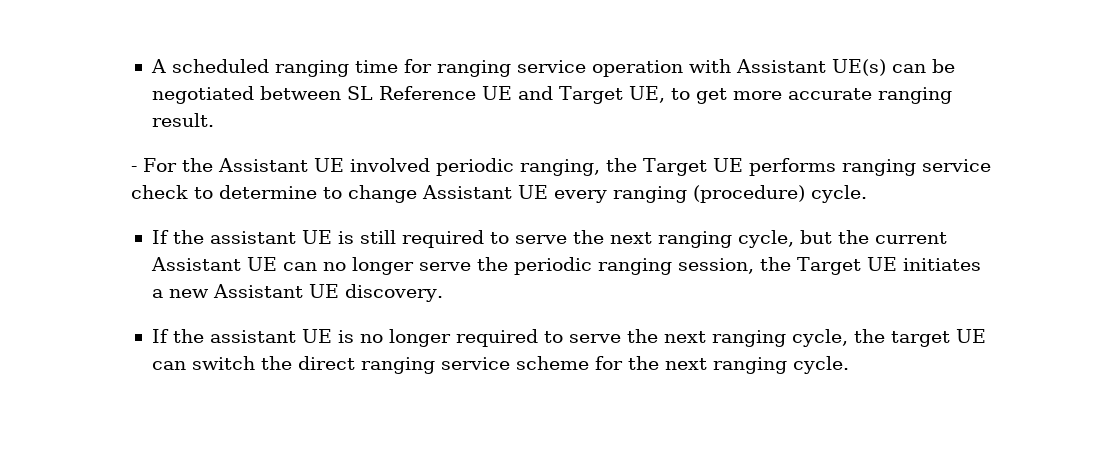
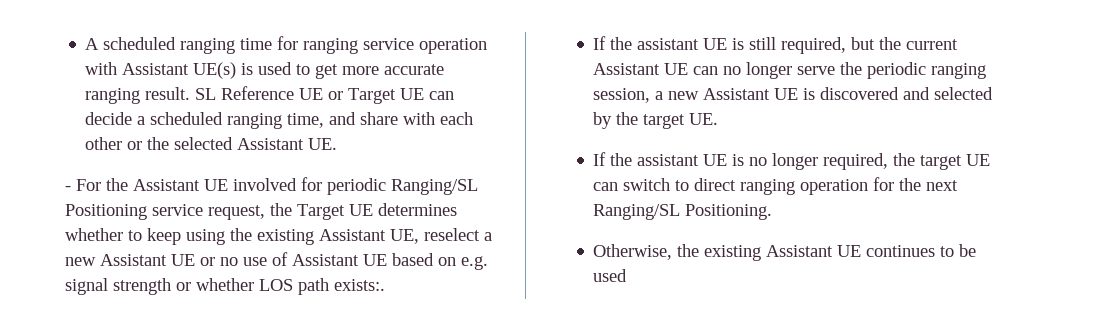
[892,59,956,73] [152,86,666,104] can be negotiated between SL Reference UE and Target UE, -> [241,62,293,75] is used
(215, 120) none -> [195,86,455,104] [85,112,474,129] [85,137,338,150] SL Reference UE or Target UE can decide a scheduled ranging time, and share with each other or the selected Assistant UE.
[436,158,992,176] [131,185,868,203] periodic ranging, the Target UE performs ranging service check to determine to change Assistant UE every ranging (procedure) cycle. -> [301,177,479,195] [65,203,458,220] [65,228,493,245] [65,252,489,270] [65,278,386,295] for periodic Ranging/SL Positioning service request, the Target UE determines whether to keep using the existing Assistant UE, reselect a new Assistant UE or no use of Assistant UE based on e.g. signal strength or whether LOS path exists:.
[402,230,795,248] required to serve the next ranging cycle, -> [781,37,847,54] required,
[760,257,982,275] [152,284,444,302] the Target UE initiates a new Assistant UE discovery. -> [655,87,994,100] [593,112,719,129] a new Assistant UE is discovered and selected by the target UE.
[456,329,849,347] required to serve the next ranging cycle, -> [823,153,889,170] required,
[261,356,293,370] the -> [675,180,690,191] to
[441,356,590,370] service scheme -> [800,179,869,195] operation
[713,356,850,374] ranging cycle. -> [593,204,773,220] [593,244,977,261] [593,269,628,282] Ranging/SL Positioning. // Otherwise, the existing Assistant UE continues to be used

